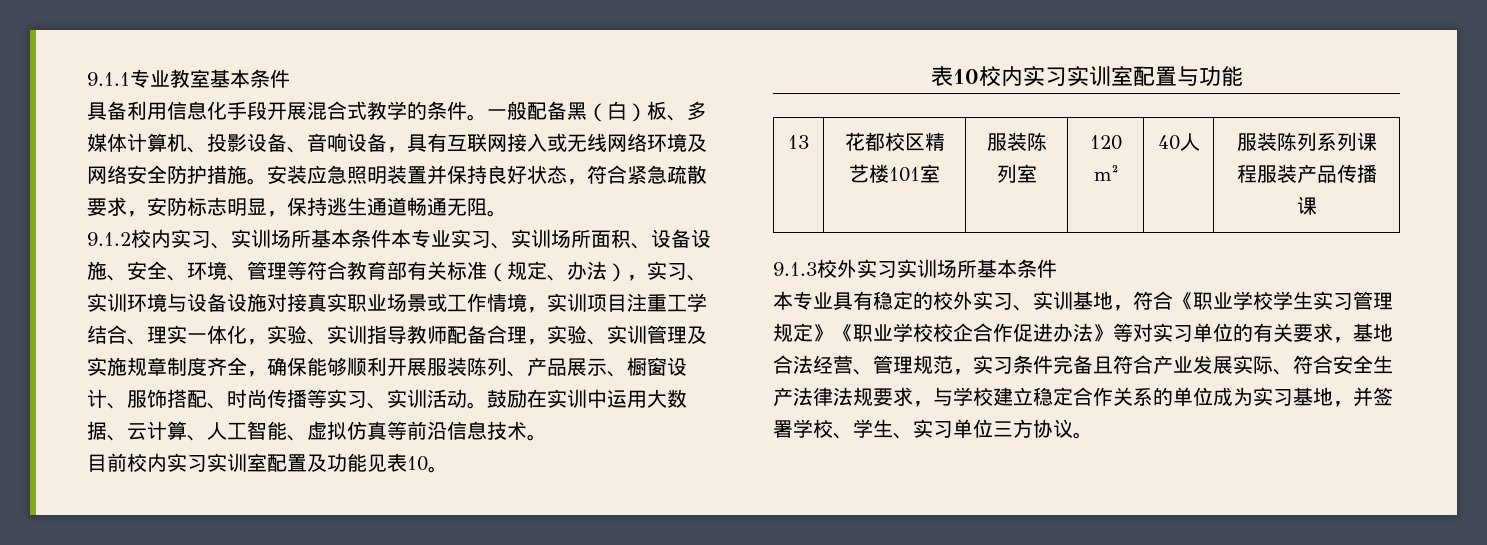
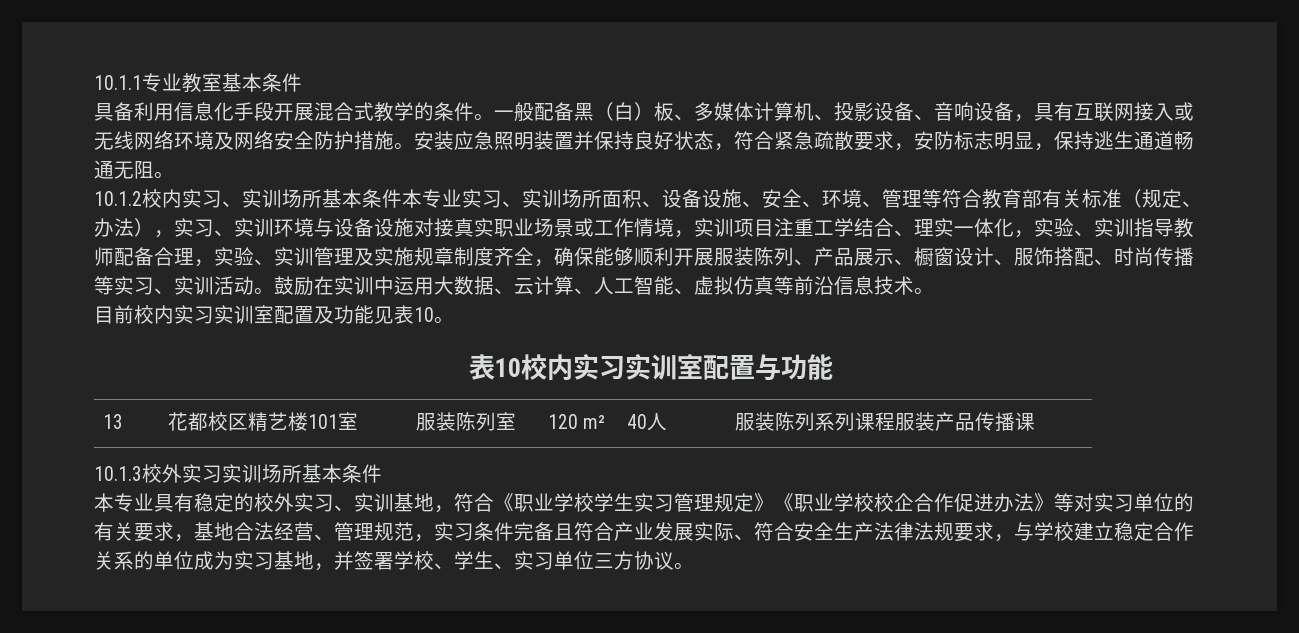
[87,72,130,86] 9.1.1 -> [94,75,142,90] 10.1.1
[87,232,131,246] 9.1.2 -> [94,191,142,206] 10.1.2
[773,262,817,276] 9.1.3 -> [94,466,142,481] 10.1.3

